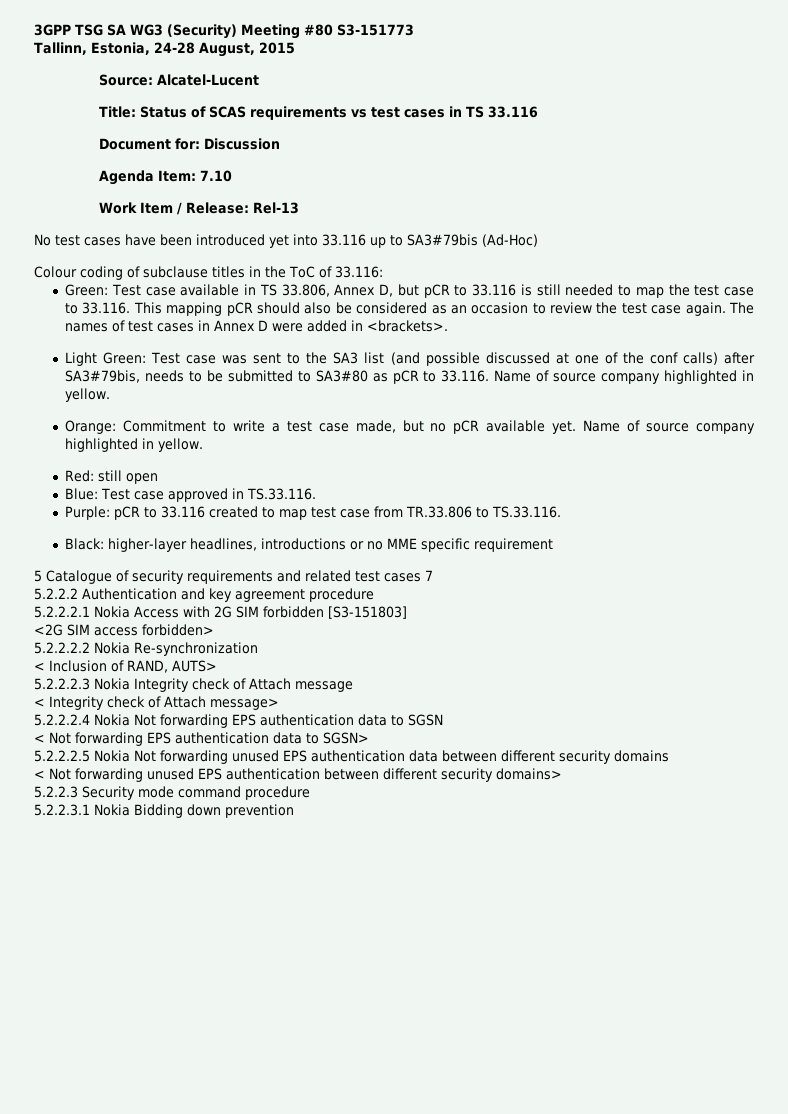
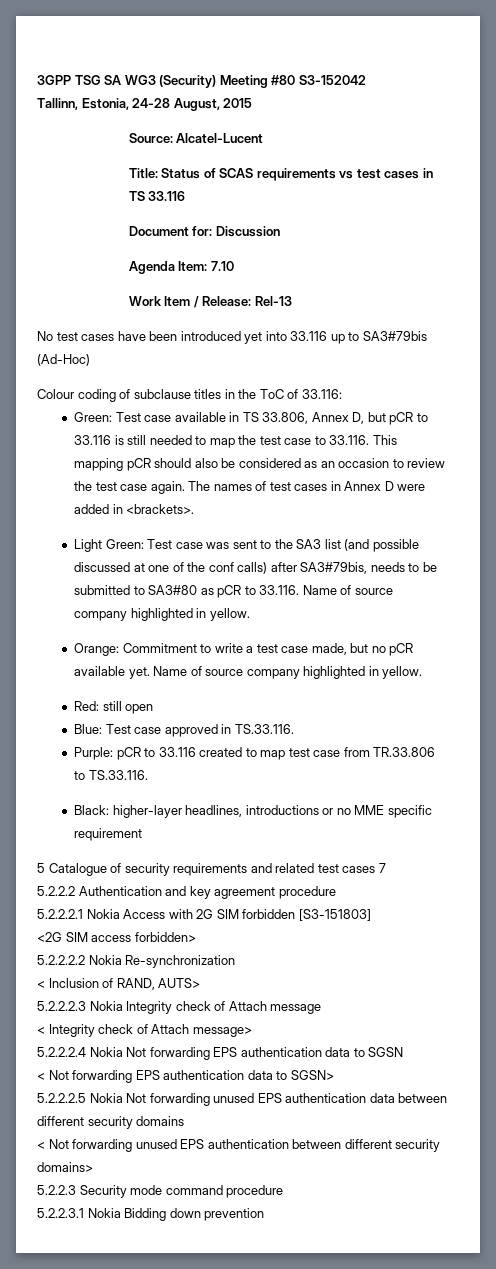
[337,24,414,36] S3-151773 -> [298,75,366,85] S3-152042

